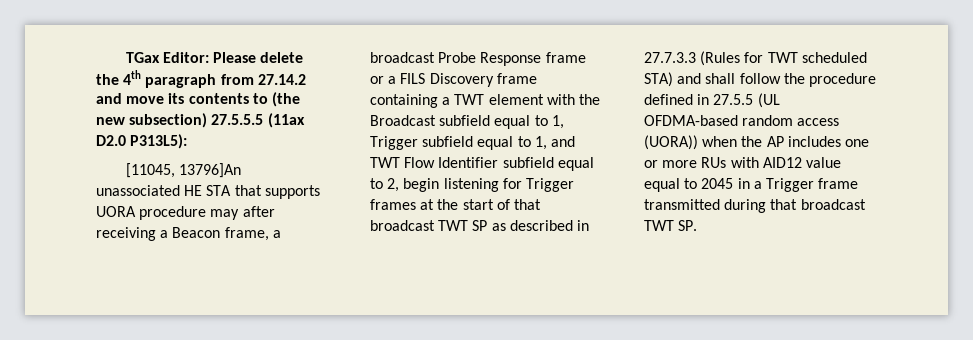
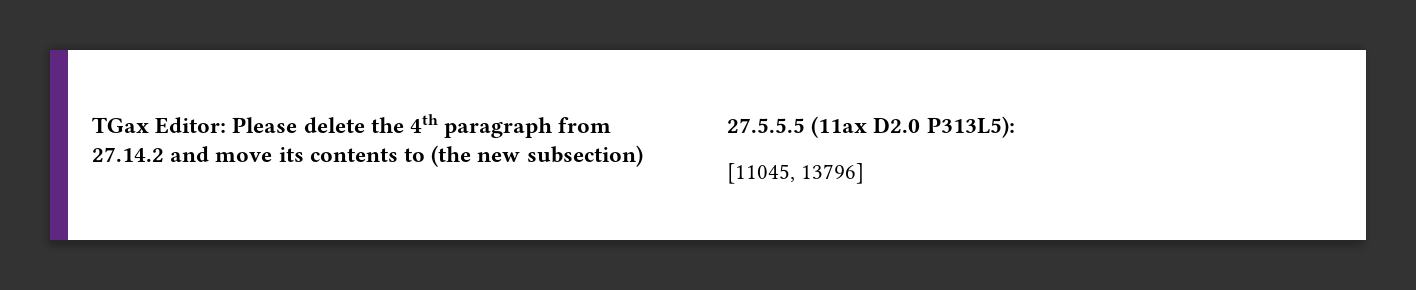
[179,163,242,178] [96,185,320,199] [96,206,275,220] [96,227,281,241] [370,52,586,66] [370,73,537,87] [370,94,600,108] [370,115,564,129] [370,136,575,150] [370,157,594,171] [370,178,574,192] [370,199,541,210] [370,220,589,231] [644,51,867,66] [644,72,876,87] [644,93,780,108] [644,115,840,126] [644,135,869,150] [644,157,841,168] [644,178,859,192] [644,199,866,213] [644,220,698,231] 13796]An unassociated HE STA that supports UORA procedure may after receiving a Beacon frame, a broadcast Probe Response frame or a FILS Discovery frame containing a TWT element with the Broadcast subfield equal to 1, Trigger subfield equal to 1, and TWT Flow Identifier subfield equal to 2, begin listening for Trigger frames at the start of that broadcast TWT SP as described in 27.7.3.3 (Rules for TWT scheduled STA) and shall follow the procedure defined in 27.5.5 (UL OFDMA-based random access (UORA)) when the AP includes one or more RUs with AID12 value equal to 2045 in a Trigger frame transmitted during that broadcast TWT SP. -> [801,163,865,184] 13796]

